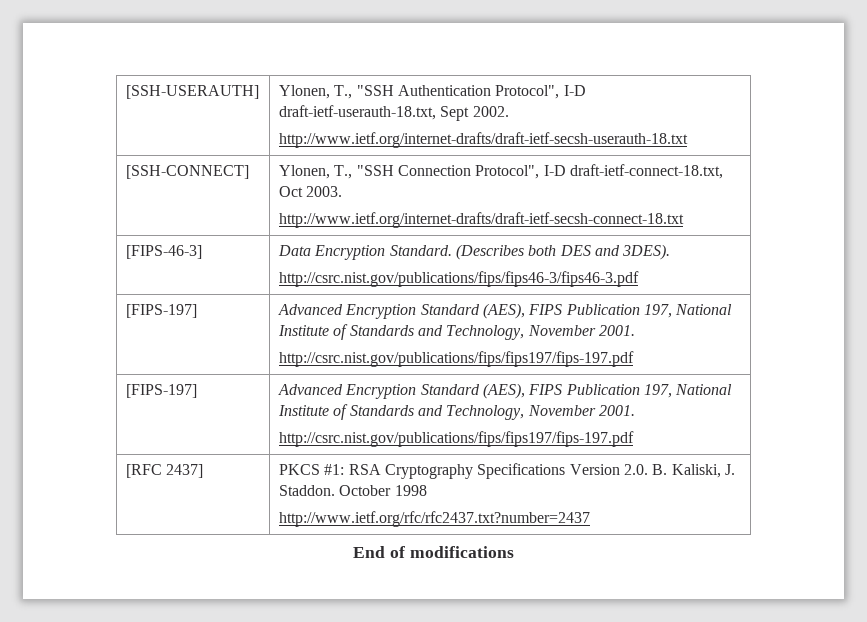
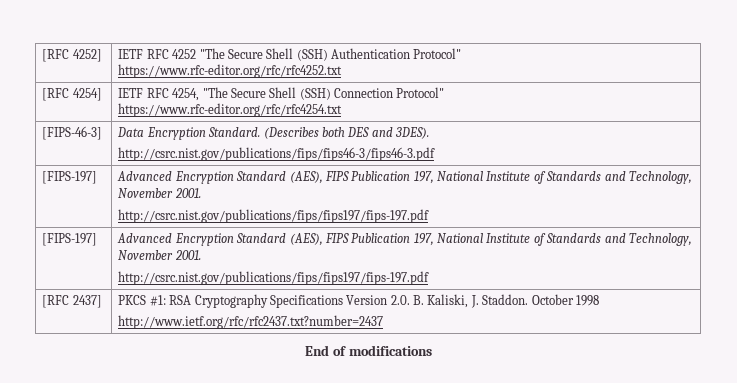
[125,85,259,99] [278,85,586,99] [278,105,509,121] [278,132,688,148] [125,165,249,179] [278,164,723,179] [278,186,343,197] [278,212,684,228] [SSH-USERAUTH] | Ylonen, T., "SSH Authentication Protocol", I-D draft-ietf-userauth-18.txt, Sept 2002. // http://www.ietf.org/internet-drafts/draft-ietf-secsh-userauth-18.txt // [SSH-CONNECT] | Ylonen, T., "SSH Connection Protocol", I-D draft-ietf-connect-18.txt, Oct 2003. // http://www.ietf.org/internet-drafts/draft-ietf-secsh-connect-18.txt -> [42,49,102,62] [118,48,462,61] [118,64,343,78] [42,88,102,101] [118,87,445,101] [118,103,343,117] [RFC 4252] | IETF RFC 4252 "The Secure Shell (SSH) Authentication Protocol" // https://www.rfc-editor.org/rfc/rfc4252.txt // [RFC 4254] | IETF RFC 4254, "The Secure Shell (SSH) Connection Protocol" // https://www.rfc-editor.org/rfc/rfc4254.txt

